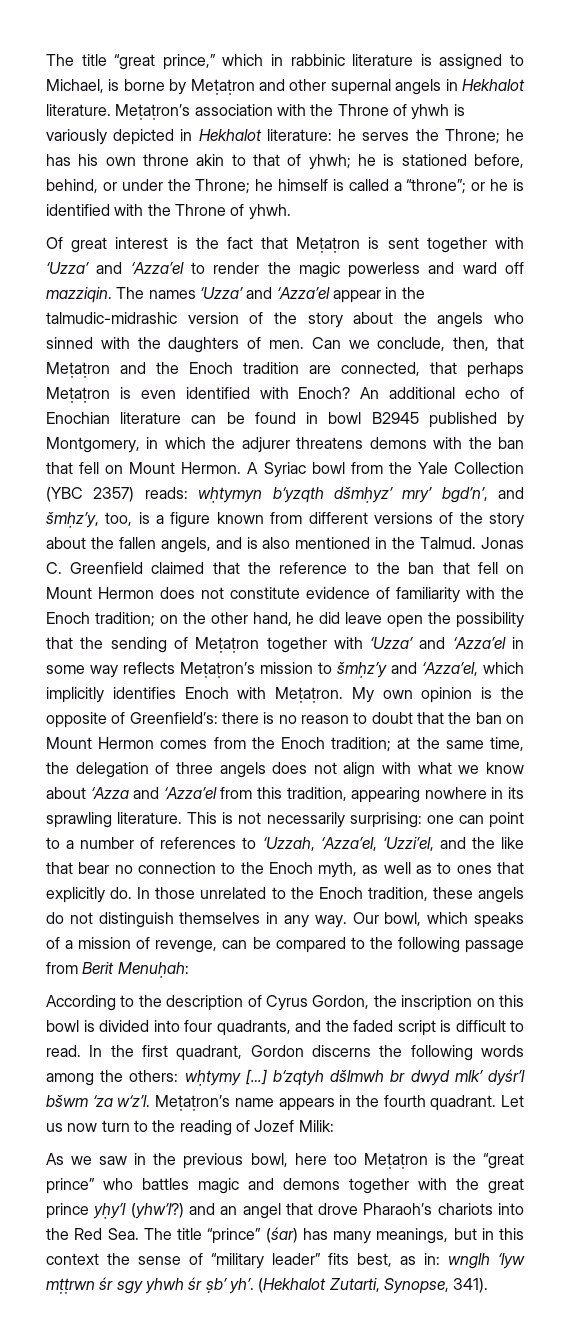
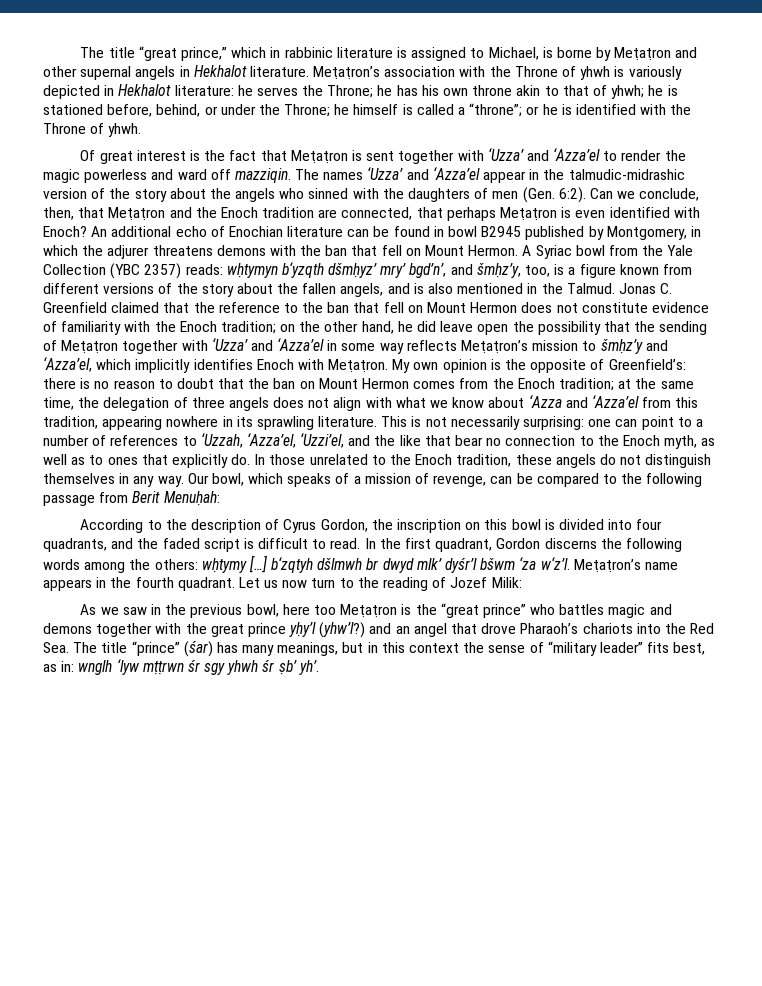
[269,340,304,349] men. -> [492,187,586,203] men (Gen. 6:2).
[258,1278,489,1294] (Hekhalot Zutarti, Synopse, 341). -> (319, 667) none

